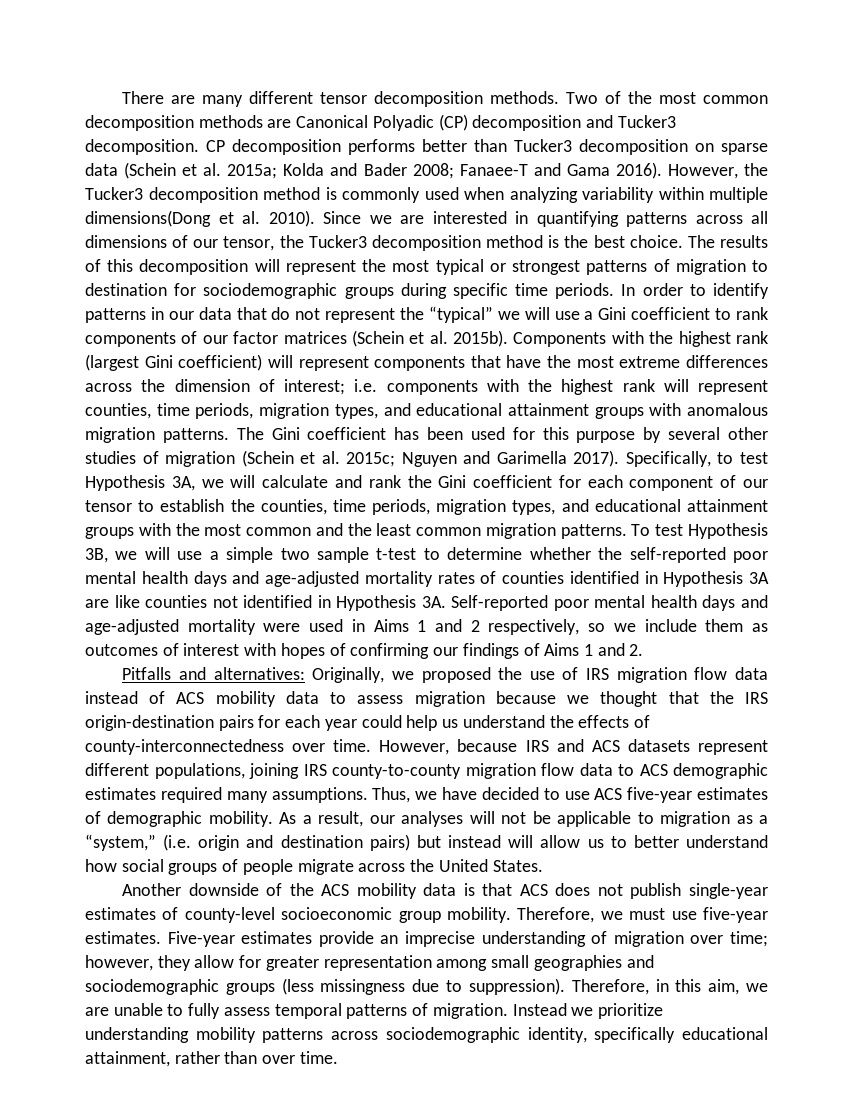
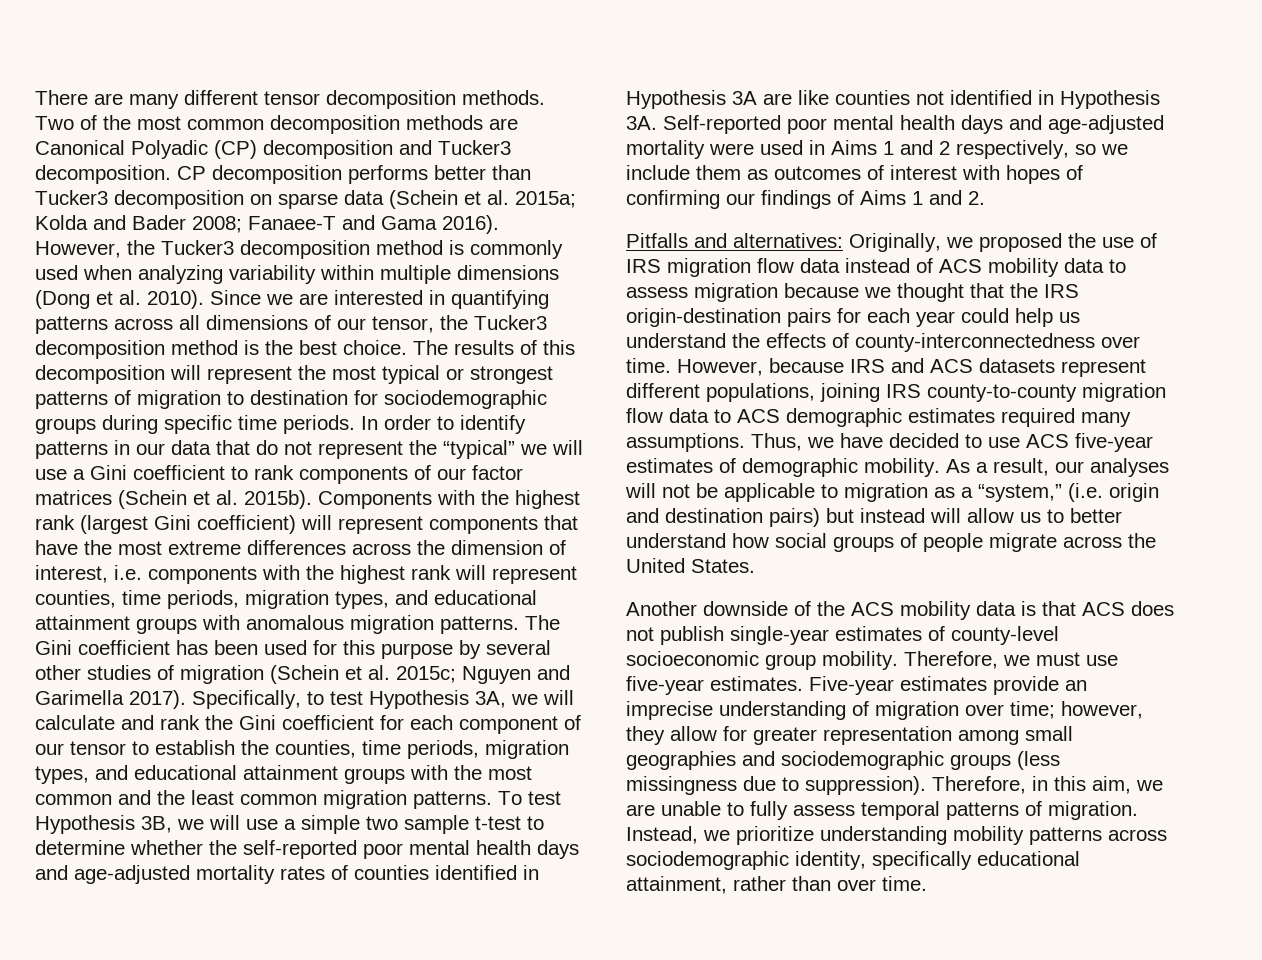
[85,210,211,227] dimensions(Dong -> [457,265,559,280] [35,290,90,309] dimensions (Dong
[284,379,345,395] interest; -> [35,565,108,583] interest,
[512,1003,567,1016] Instead -> [626,826,698,844] Instead,

